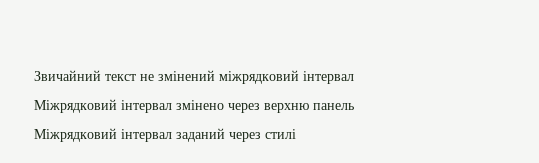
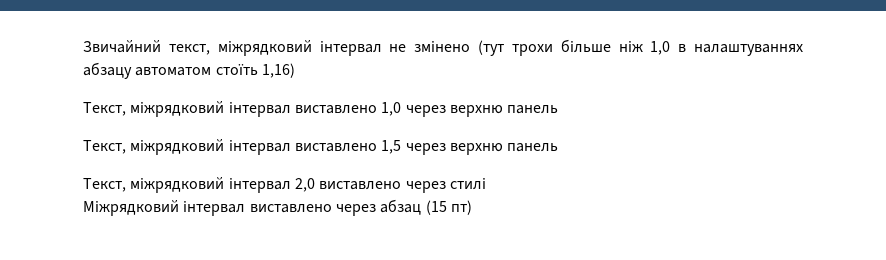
[105,70,354,84] [34,99,354,113] [34,128,296,142] текст не змінений міжрядковий інтервал // Міжрядковий інтервал змінено через верхню панель // Міжрядковий інтервал заданий через стилі -> [168,39,803,56] [83,62,295,79] [83,101,559,117] [83,139,559,155] [83,177,486,193] [83,199,472,216] текст, міжрядковий інтервал не змінено (тут трохи більше ніж 1,0 в налаштуваннях абзацу автоматом стоїть 1,16) // Текст, міжрядковий інтервал виставлено 1,0 через верхню панель // Текст, міжрядковий інтервал виставлено 1,5 через верхню панель // Текст, міжрядковий інтервал 2,0 виставлено через стилі // Міжрядковий інтервал виставлено через абзац (15 пт)

